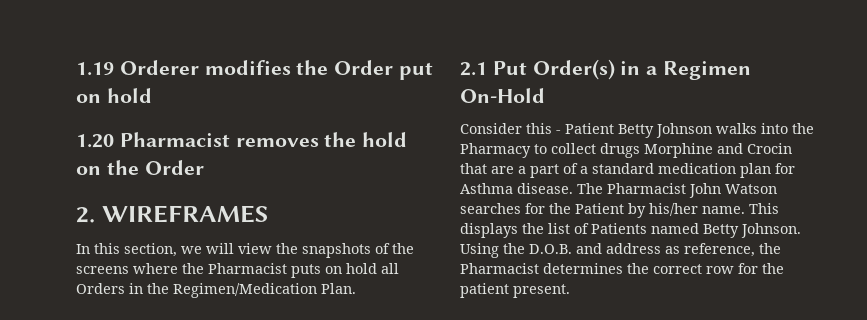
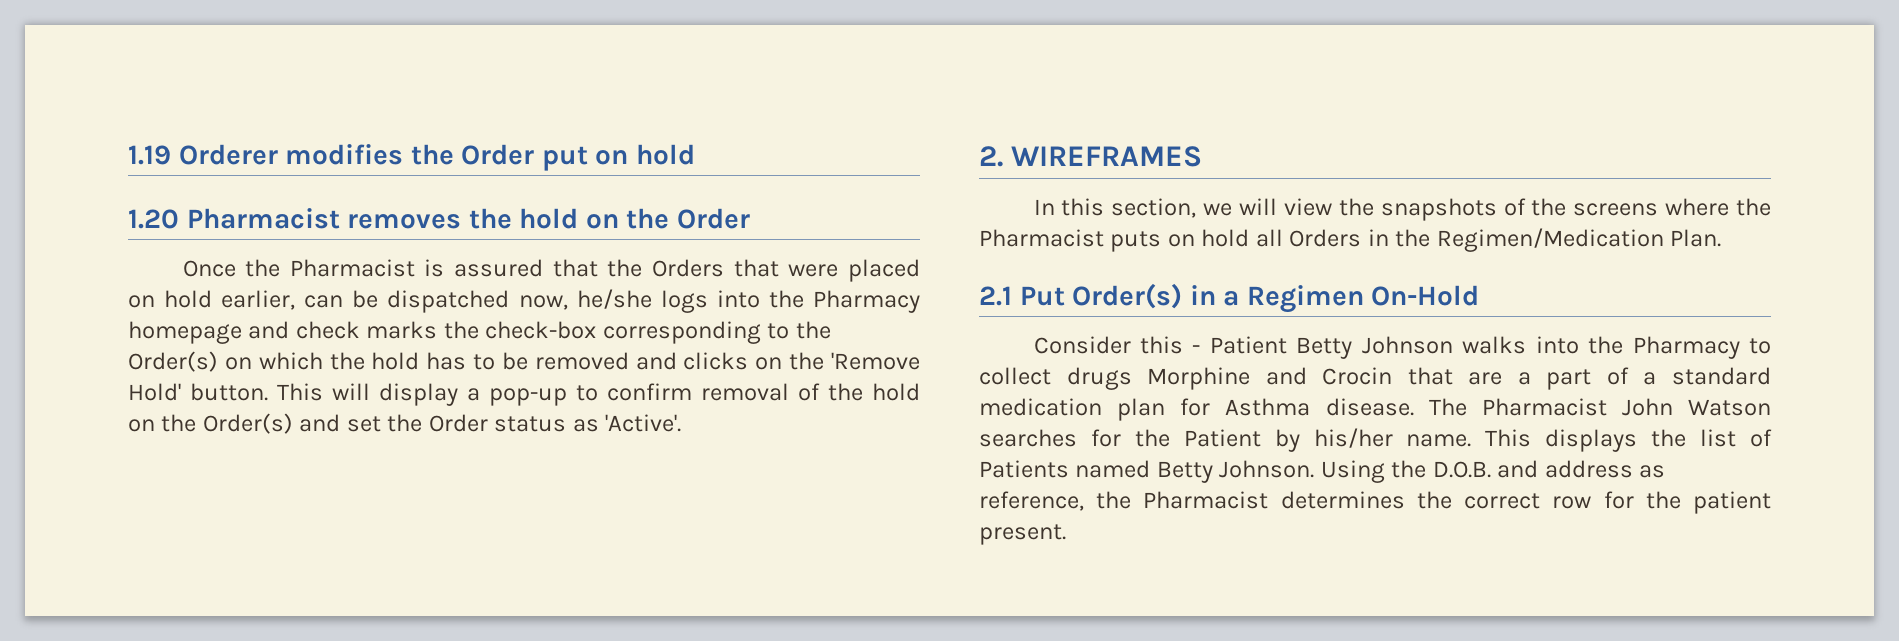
(204, 167) none -> [182,259,920,282] [128,289,921,313] [128,321,831,344] [128,351,920,372] [128,383,920,406] [128,413,682,434] // Once the Pharmacist is assured that the Orders that were placed on hold earlier, can be dispatched now, he/she logs into the Pharmacy homepage and check marks the check-box corresponding to the Order(s) on which the hold has to be removed and clicks on the 'Remove Hold' button. This will display a pop-up to confirm removal of the hold on the Order(s) and set the Order status as 'Active'.

